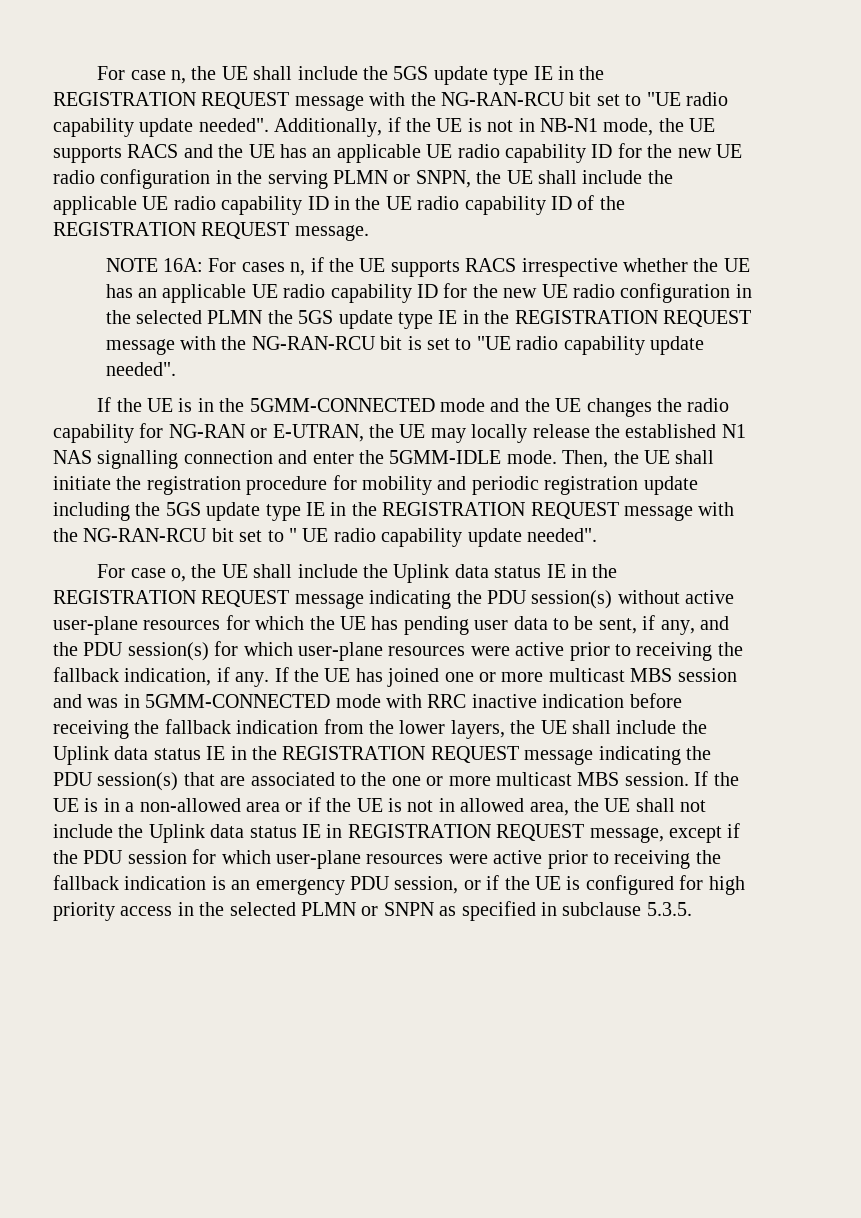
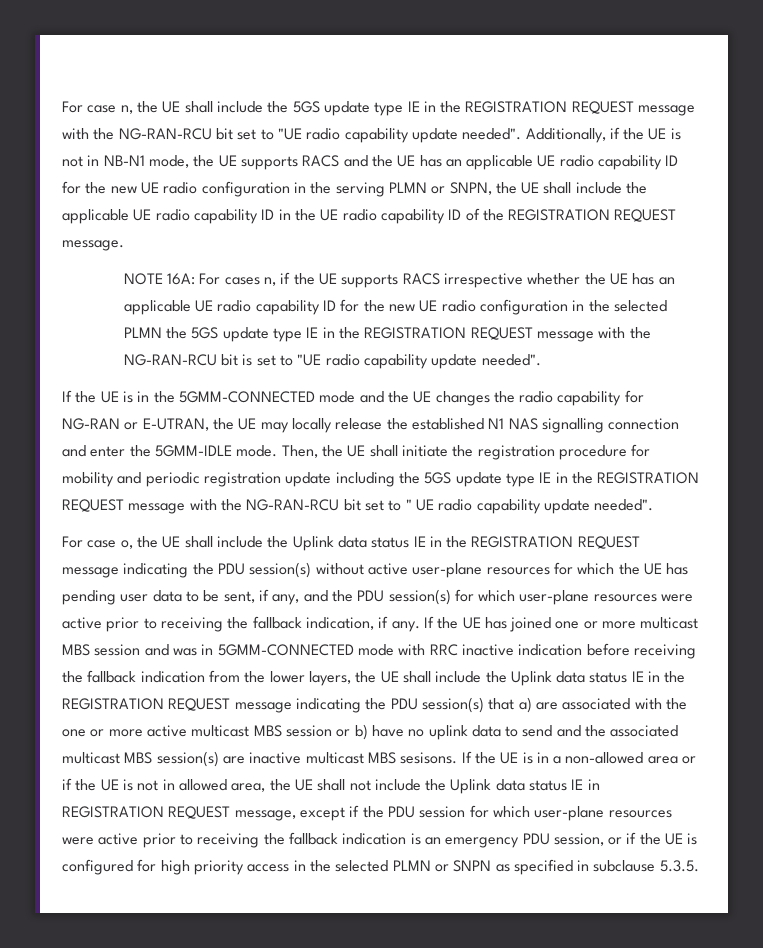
(215, 779) none -> [518,697,532,713] a)
[340,774,356,786] to -> [634,698,662,710] with
[495,772,689,786] multicast MBS session. -> [146,724,679,740] [62,751,458,767] active multicast MBS session or b) have no uplink data to send and the associated multicast MBS session(s) are inactive multicast MBS sesisons.

